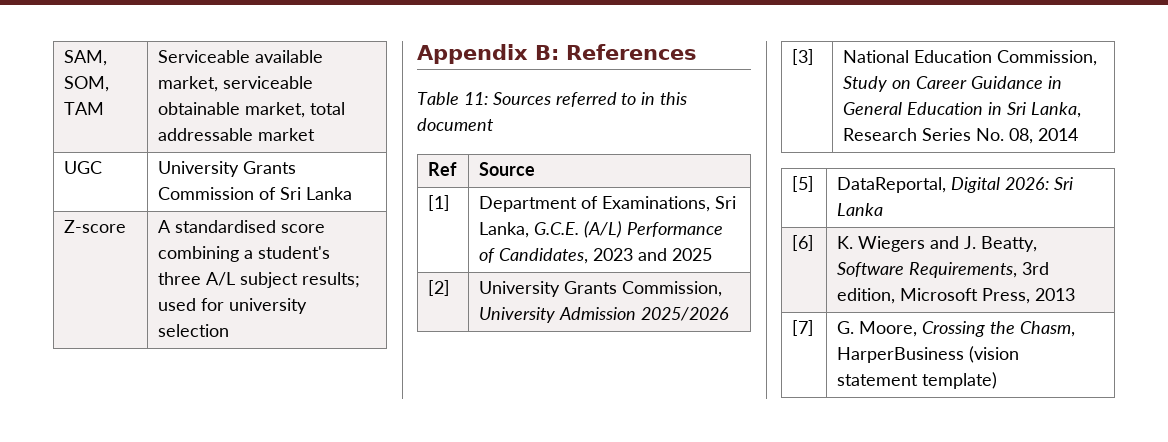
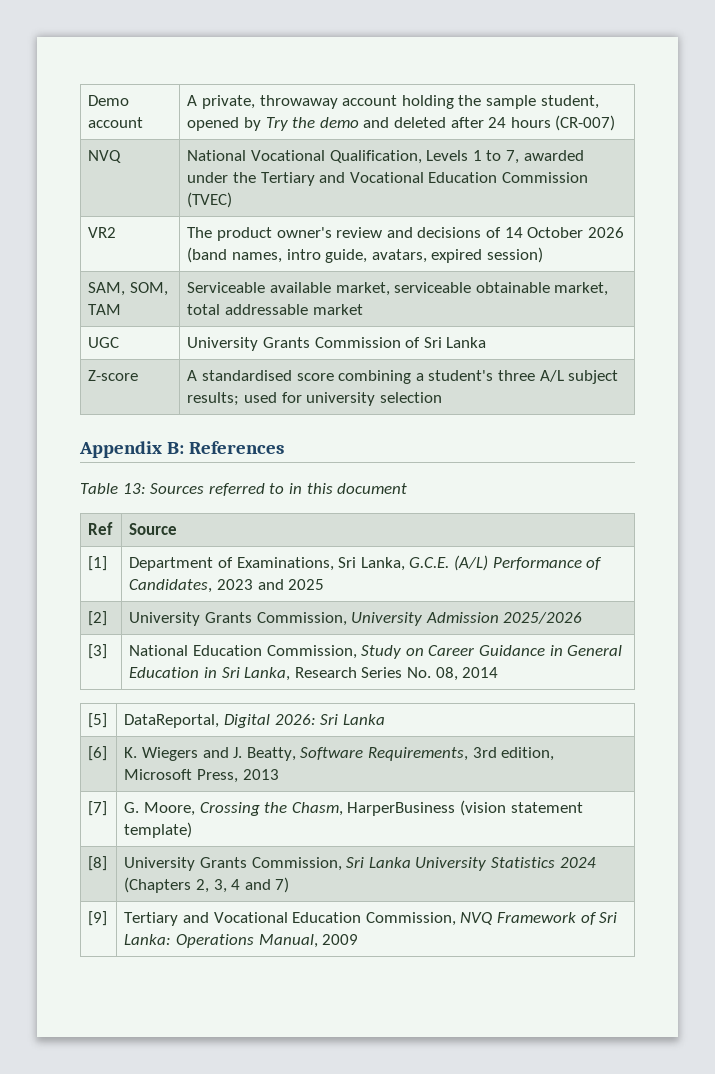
(64, 58) none -> [88,95,130,106] [88,117,144,128] [187,95,599,109] [187,115,616,131] [88,150,122,163] [187,150,584,164] [187,172,589,186] [187,192,233,208] [88,227,117,238] [187,227,624,241] [187,247,544,263] Demo account | A private, throwaway account holding the sample student, opened by Try the demo and deleted after 24 hours (CR-007) // NVQ | National Vocational Qualification, Levels 1 to 7, awarded under the Tertiary and Vocational Education Commission (TVEC) // VR2 | The product owner's review and decisions of 14 October 2026 (band names, intro guide, avatars, expired session) //
[463,92,488,105] 11: -> [122,483,146,494] 13:
(998, 380) none -> [88,856,108,871] [124,857,596,871] [124,877,290,893] [88,911,108,926] [124,912,618,926] [124,934,359,948] // [8] | University Grants Commission, Sri Lanka University Statistics 2024 (Chapters 2, 3, 4 and 7) // [9] | Tertiary and Vocational Education Commission, NVQ Framework of Sri Lanka: Operations Manual, 2009

